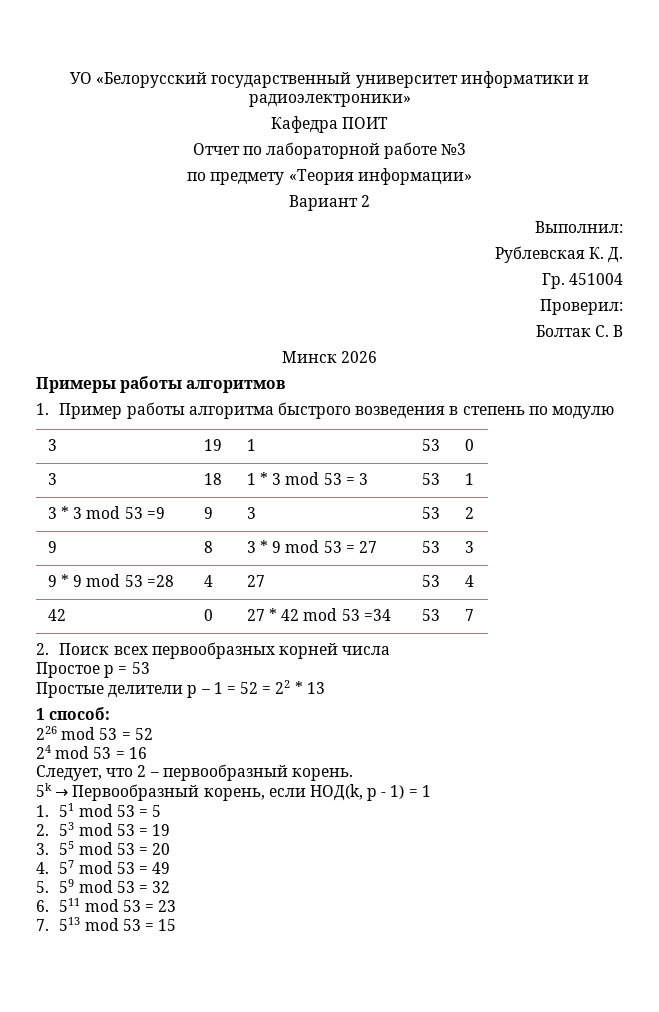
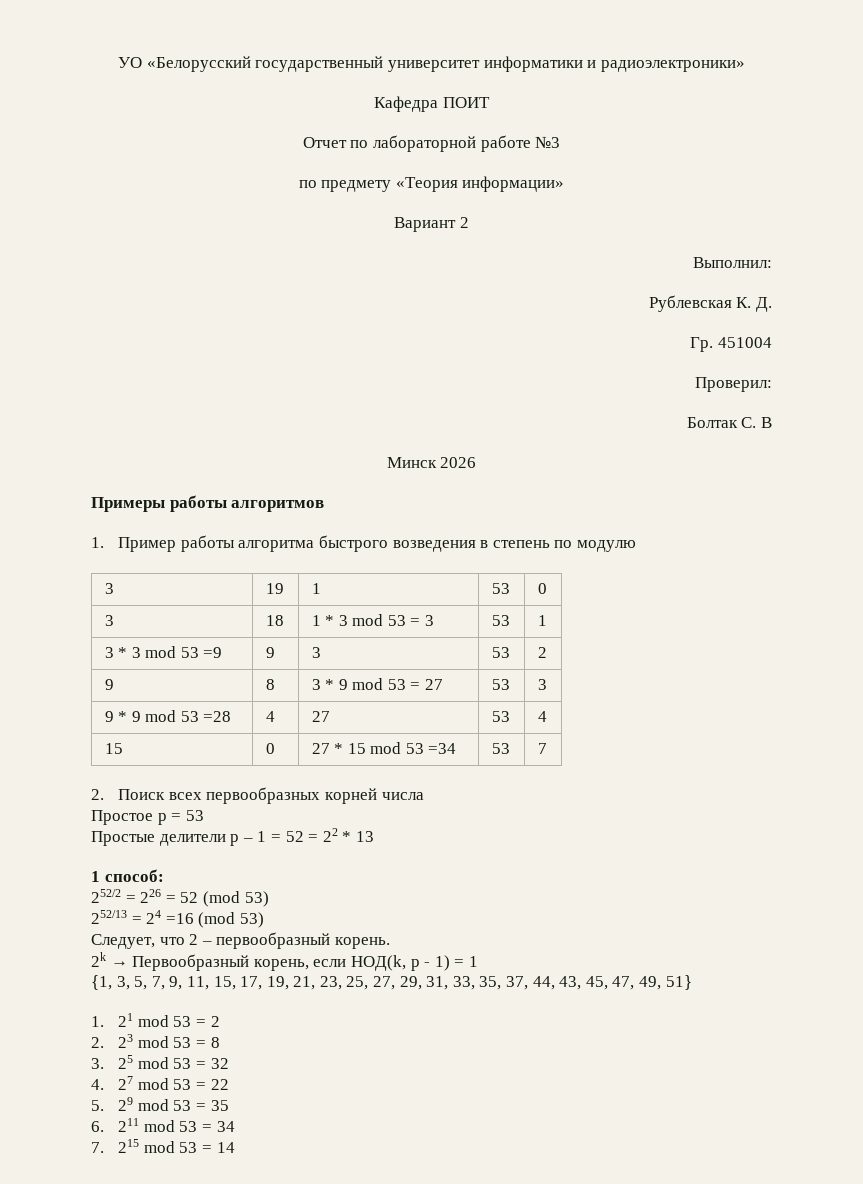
[47,609,66,621] 42 -> [104,743,123,754] 15
[281,609,300,621] 42 -> [347,743,366,754] 15
[36,726,153,740] [36,745,147,759] 226 mod 53 = 52 // 24 mod 53 = 16 -> [91,889,269,907] [91,910,264,928] 252/2 = 226 = 52 (mod 53) // 252/13 = 24 =16 (mod 53)
[36,783,52,797] 5k -> [91,952,106,967] 2k
[36,803,162,817] [36,822,171,836] // 1. 51 mod 53 = 5 // 2. 53 mod 53 = 19 -> [91,975,692,990] [91,1013,220,1027] [91,1034,220,1048] // {1, 3, 5, 7, 9, 11, 15, 17, 19, 21, 23, 25, 27, 29, 31, 33, 35, 37, 44, 43, 45, 47, 49, 51} // 1. 21 mod 53 = 2 // 2. 23 mod 53 = 8
[59,841,171,855] [36,860,171,874] [36,879,75,893] 55 mod 53 = 20 // 4. 57 mod 53 = 49 // 5. 59 -> [118,1055,134,1069] 25
[36,898,177,912] [36,917,177,931] 6. 511 mod 53 = 23 // 7. 513 mod 53 = 15 -> [91,1076,229,1090] [91,1097,229,1111] [91,1118,235,1132] [91,1139,235,1153] 4. 27 mod 53 = 22 // 5. 29 mod 53 = 35 // 6. 211 mod 53 = 34 // 7. 215 mod 53 = 14

